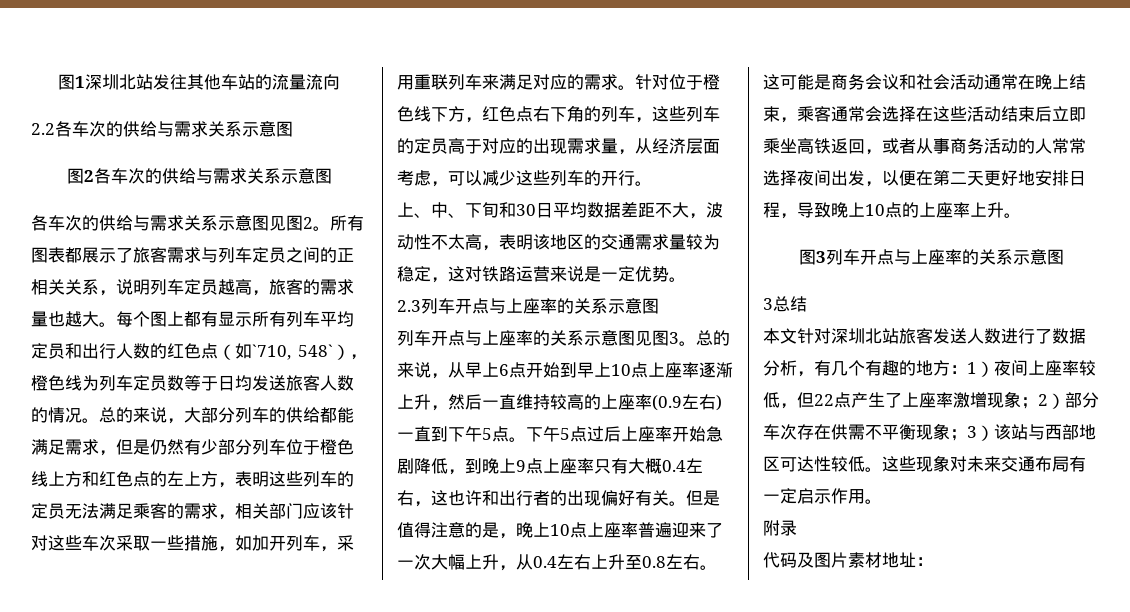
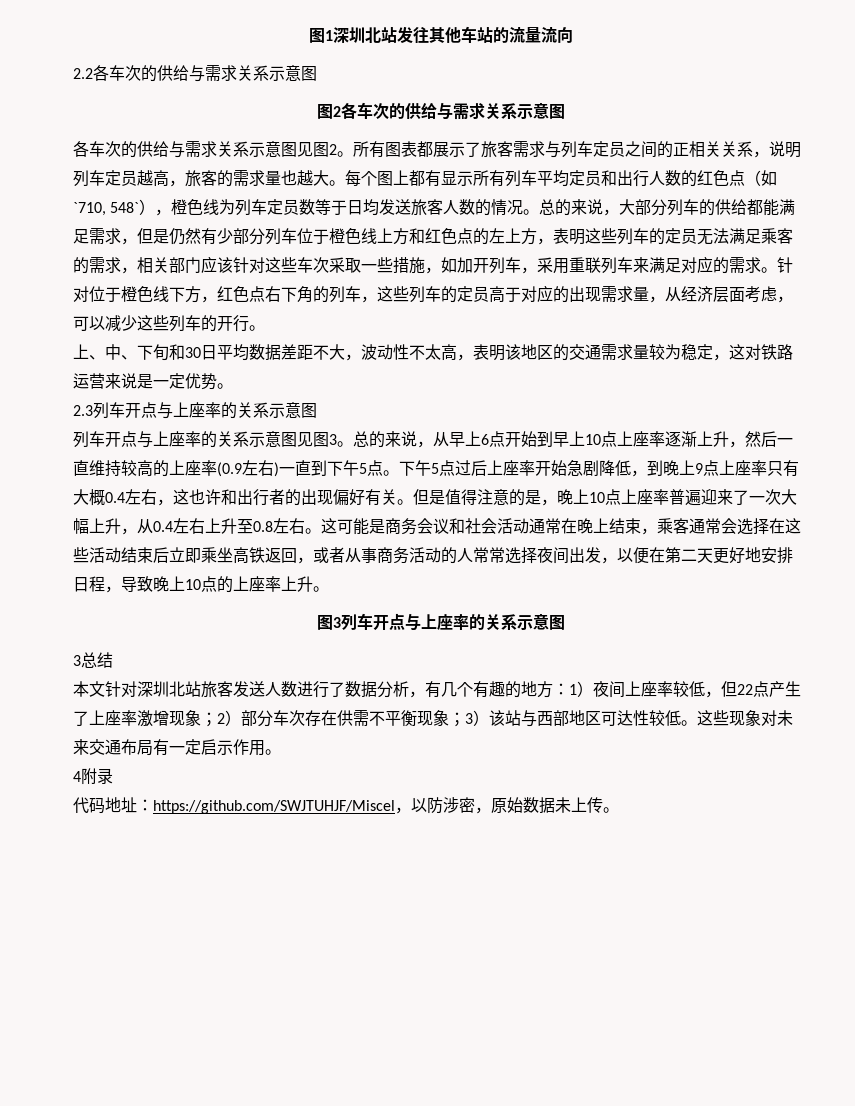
(882, 501) none -> [73,771,81,782] 4
[797,552,933,568] 及图片素材地址： -> [105,797,619,814] 地址：https://github.com/SWJTUHJF/Miscel，以防涉密，原始数据未上传。

